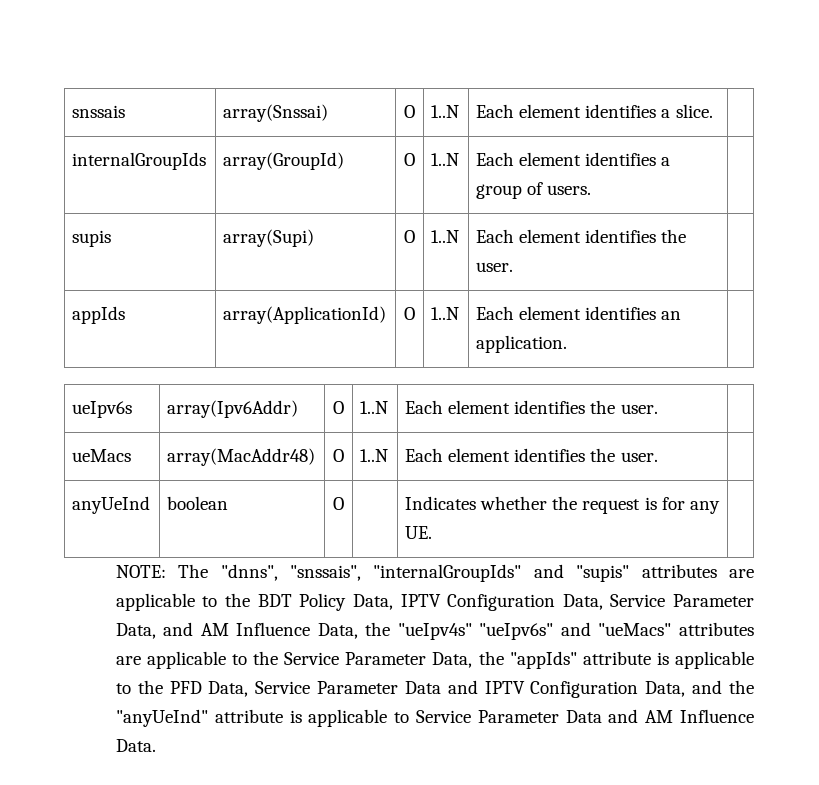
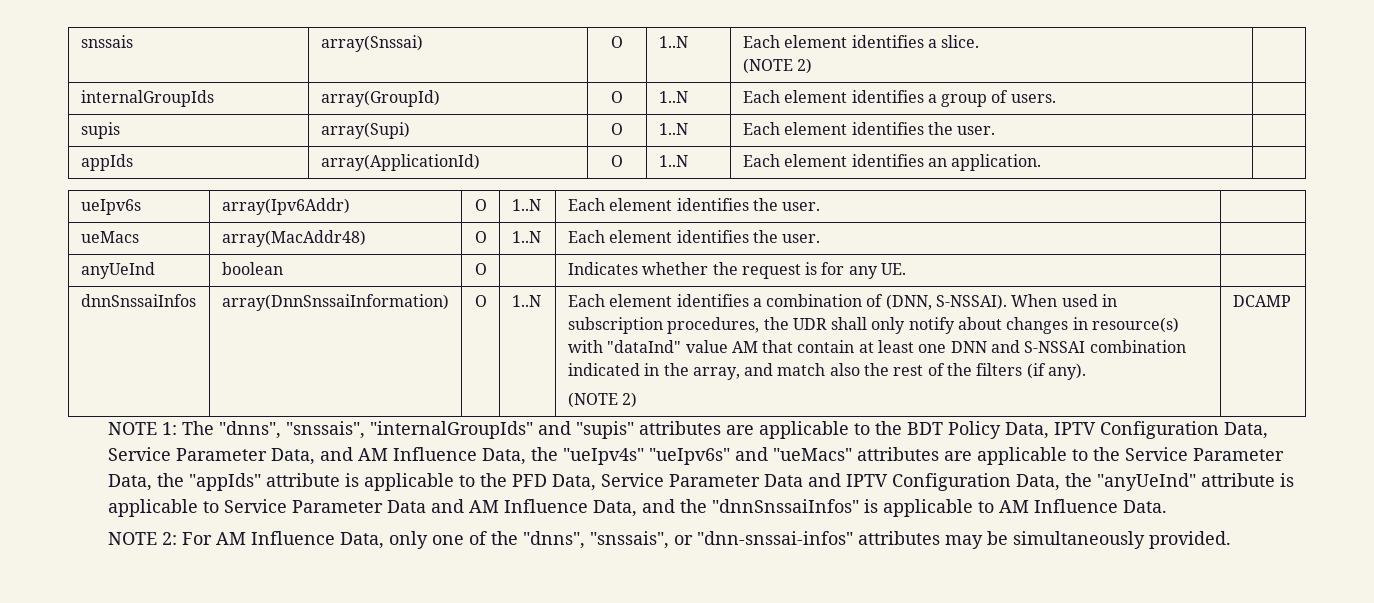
(713, 111) none -> [742,58,813,74] // (NOTE 2)
[115,565,166,578] // NOTE: -> [80,294,196,307] [221,294,449,311] [474,295,487,307] [511,295,541,307] [567,294,1118,310] [567,317,1180,334] [567,340,1186,353] [567,363,1087,380] [567,392,638,408] [1232,295,1291,307] [107,422,177,435] // dnnSnssaiInfos | array(DnnSnssaiInformation) | O | 1..N | Each element identifies a combination of (DNN, S-NSSAI). When used in subscription procedures, the UDR shall only notify about changes in resource(s) with "dataInd" value AM that contain at least one DNN and S-NSSAI combination indicated in the array, and match also the rest of the filters (if any). // (NOTE 2) | DCAMP // NOTE 1:
[692,680,723,694] and -> (1060, 482) none
[115,739,156,752] Data. -> [592,499,1167,517] [107,531,1231,549] Data, and the "dnnSnssaiInfos" is applicable to AM Influence Data. // NOTE 2: For AM Influence Data, only one of the "dnns", "snssais", or "dnn-snssai-infos" attributes may be simultaneously provided.

